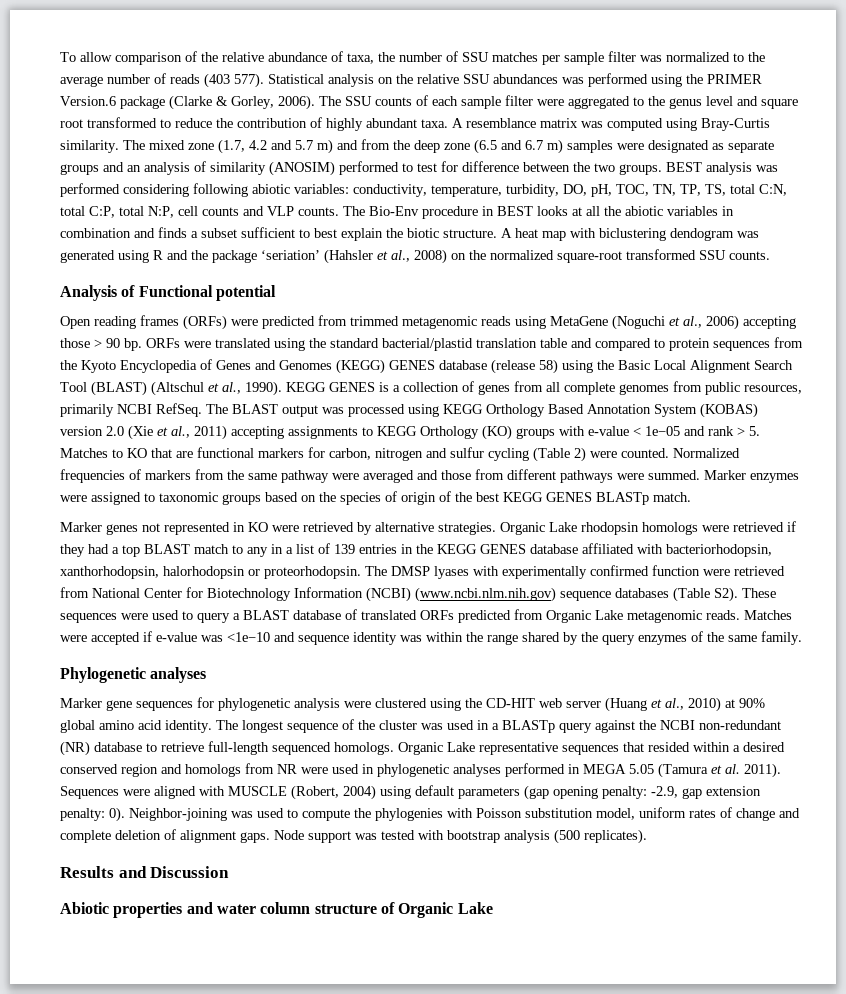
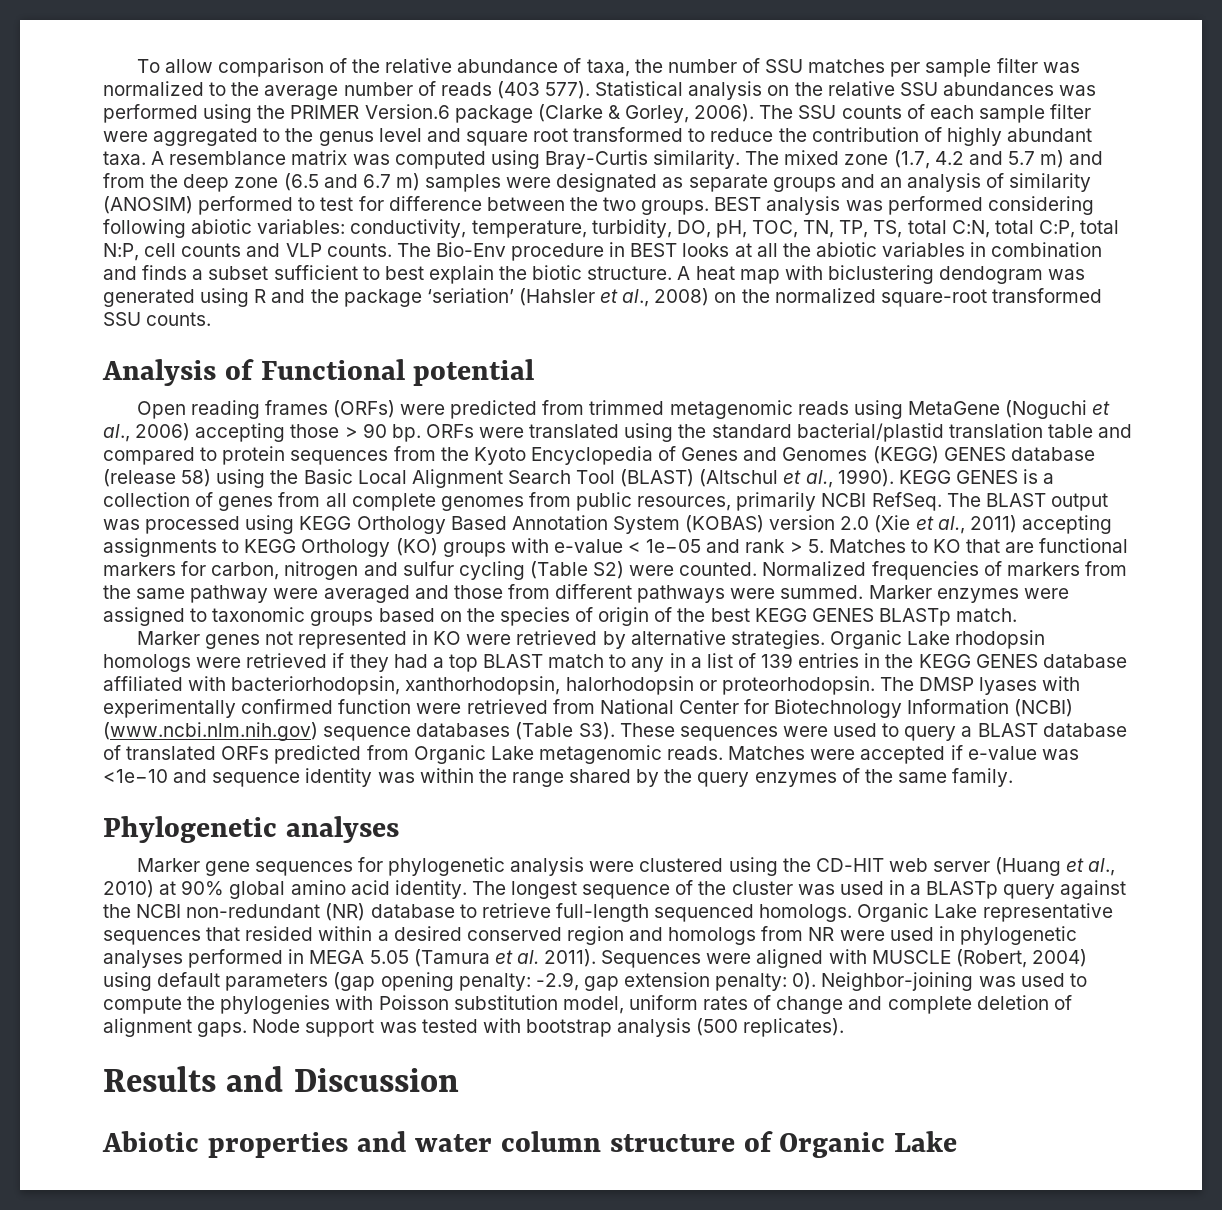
[574,447,586,462] 2) -> [593,561,625,579] S2)
[714,587,738,602] S2). -> [578,722,615,740] S3).

